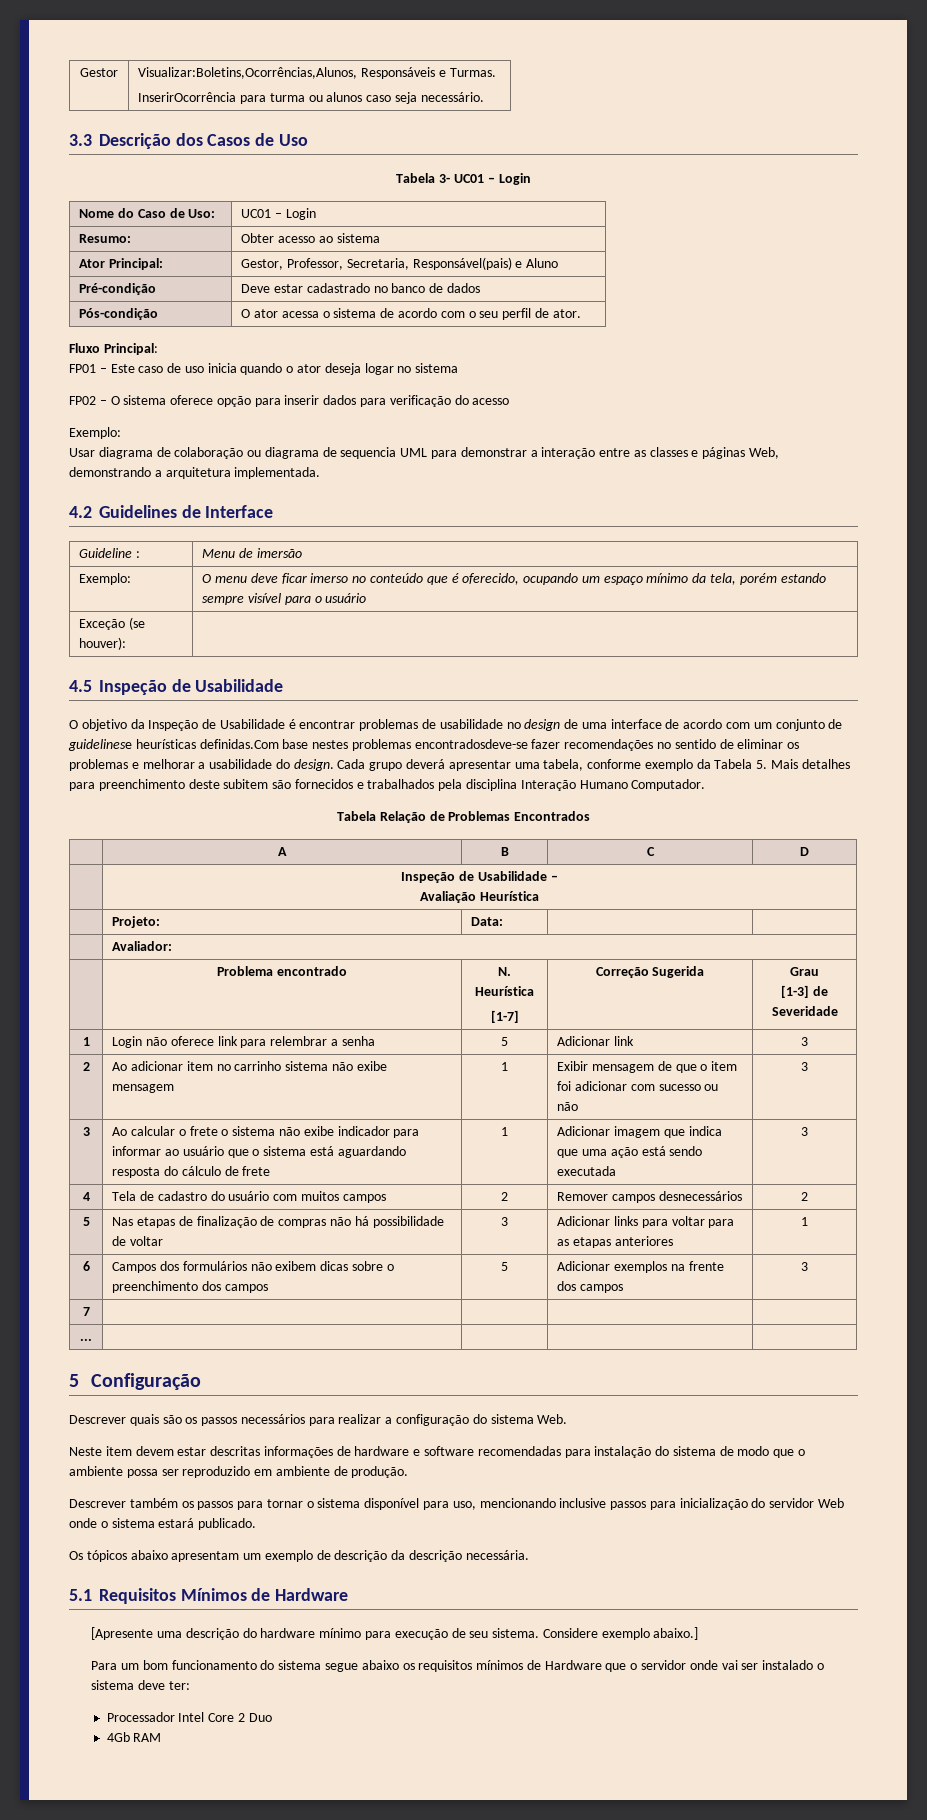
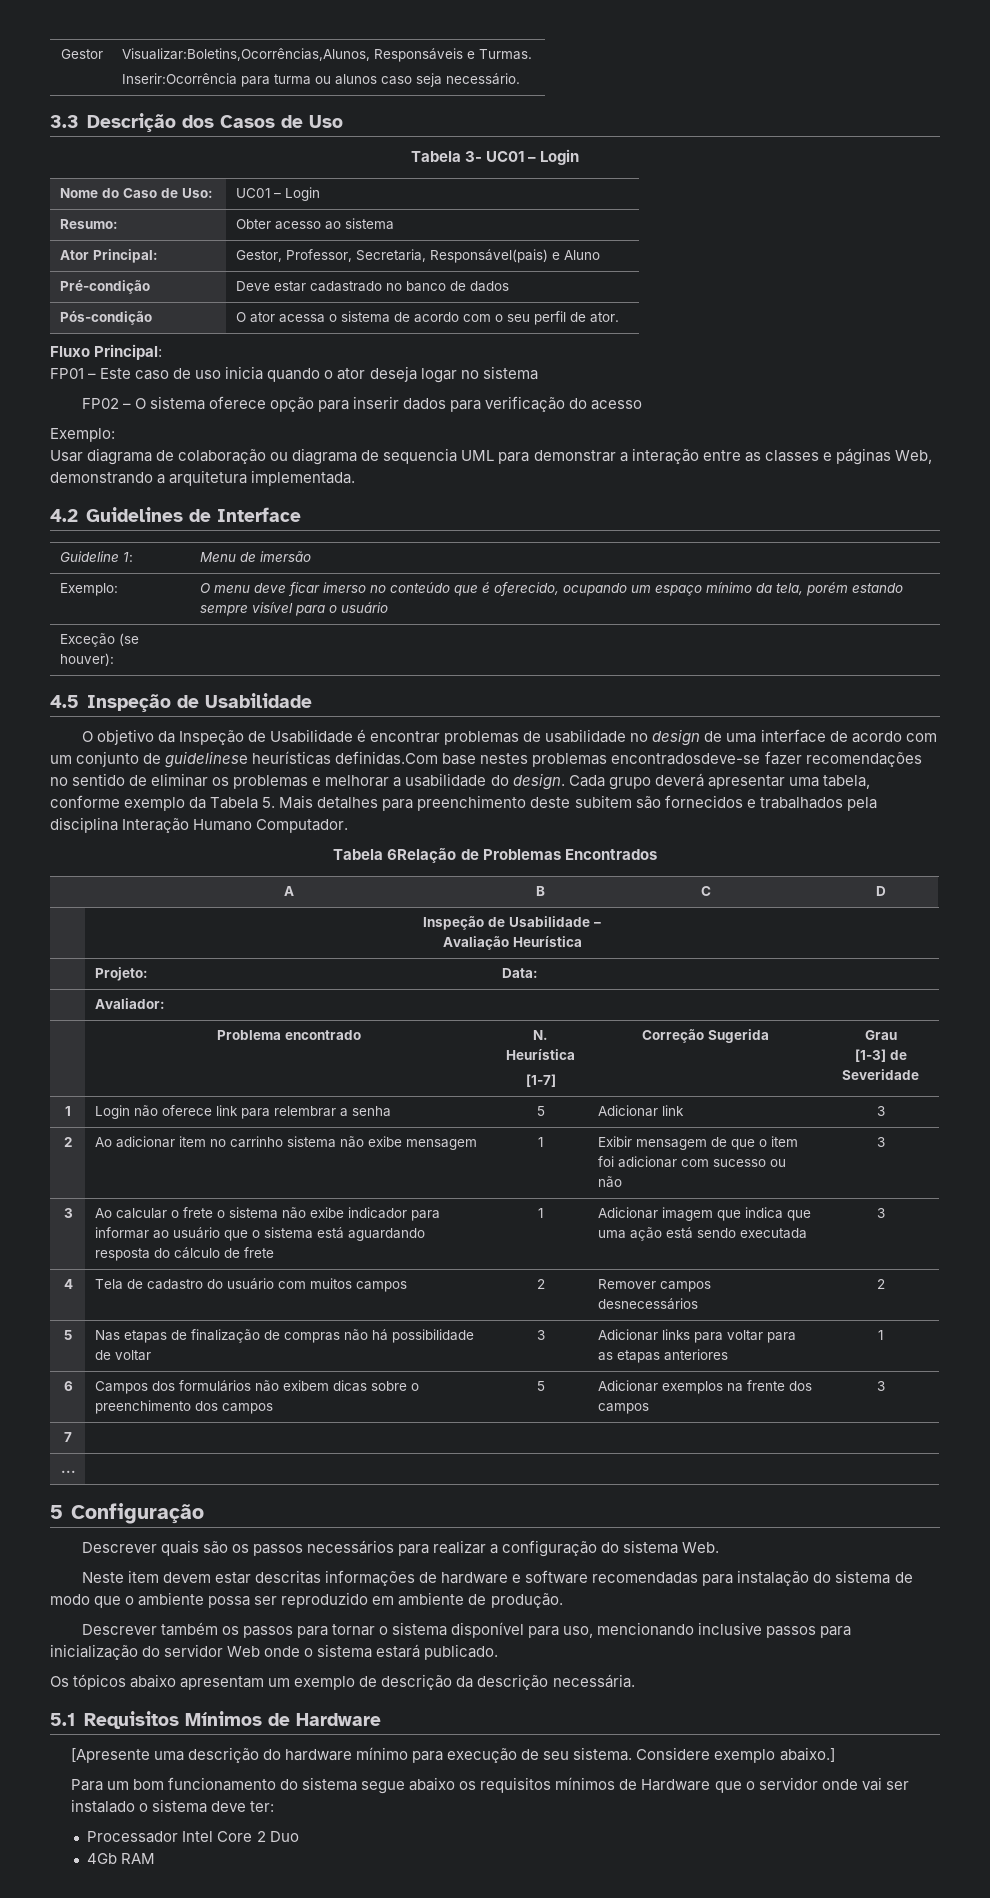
[138,92,237,102] InserirOcorrência -> [121,73,237,85] Inserir:Ocorrência
[136,551,141,558] : -> [122,552,133,562] 1:
[379,811,426,823] Relação -> [387,848,457,863] 6Relação

